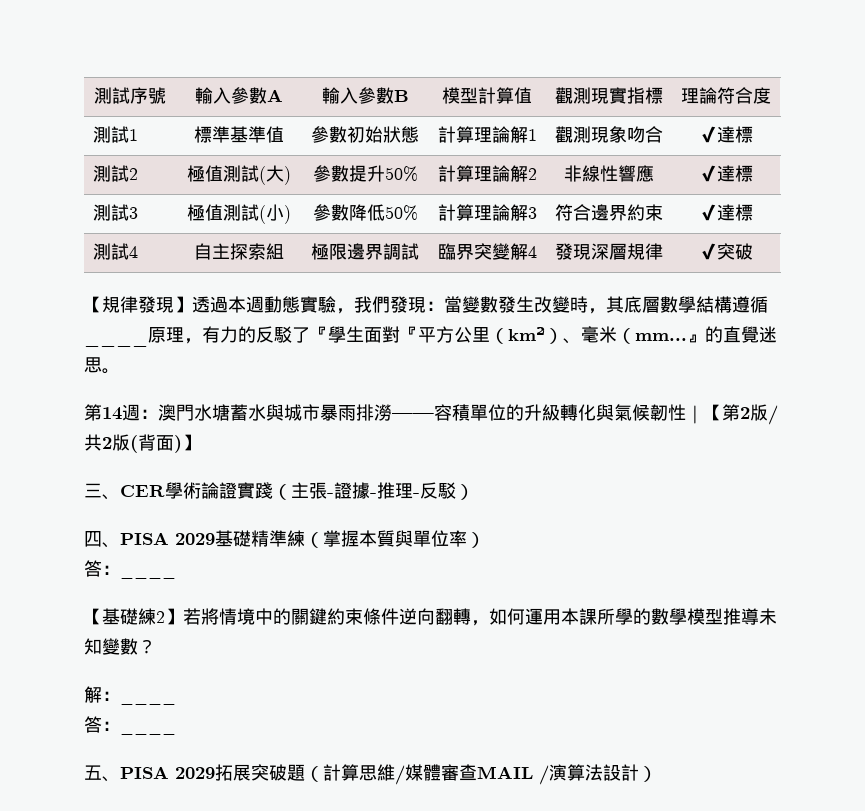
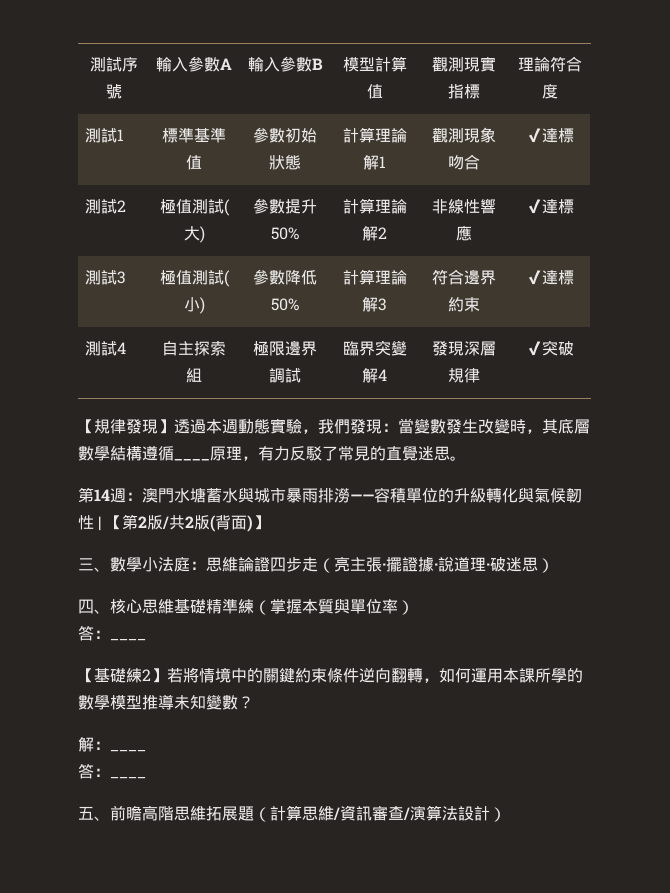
[238,326,705,344] 的反駁了『學生面對『平方公里（km²）、毫米（mm...』 -> [290,446,370,461] 反駁了常見
[120,482,456,500] CER學術論證實踐（主張-證據-推理-反駁 -> [110,556,538,573] 數學小法庭：思維論證四步走（亮主張·擺證據·說道理·破迷思
[120,532,215,545] PISA 2029 -> [110,599,174,614] 核心思維
[120,764,287,781] PISA 2029拓展突破 -> [110,805,238,821] 前瞻高階思維拓展
[405,764,533,781] 媒體審查MAIL -> [340,805,404,821] 資訊審查

